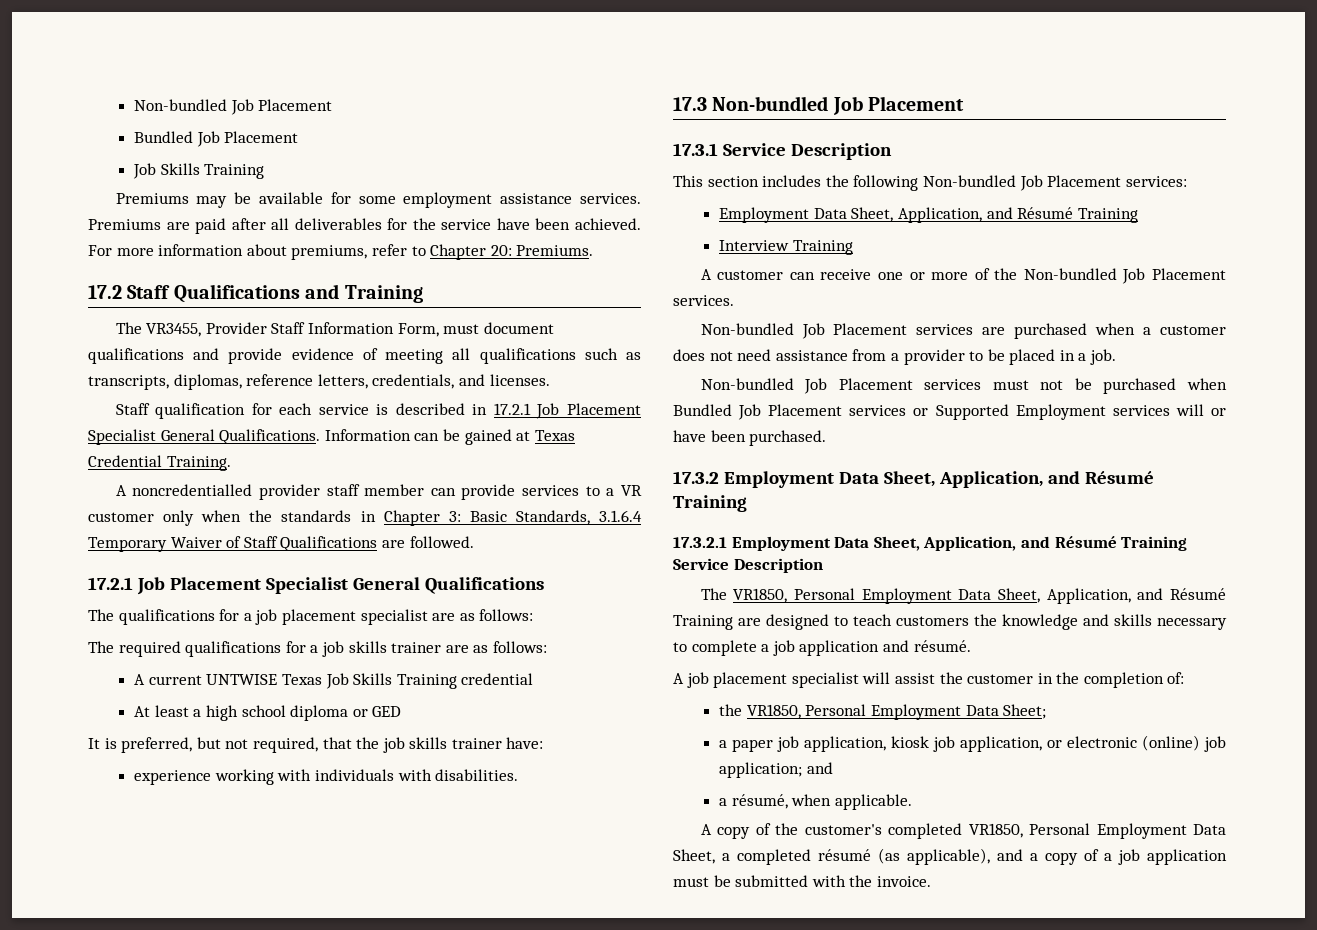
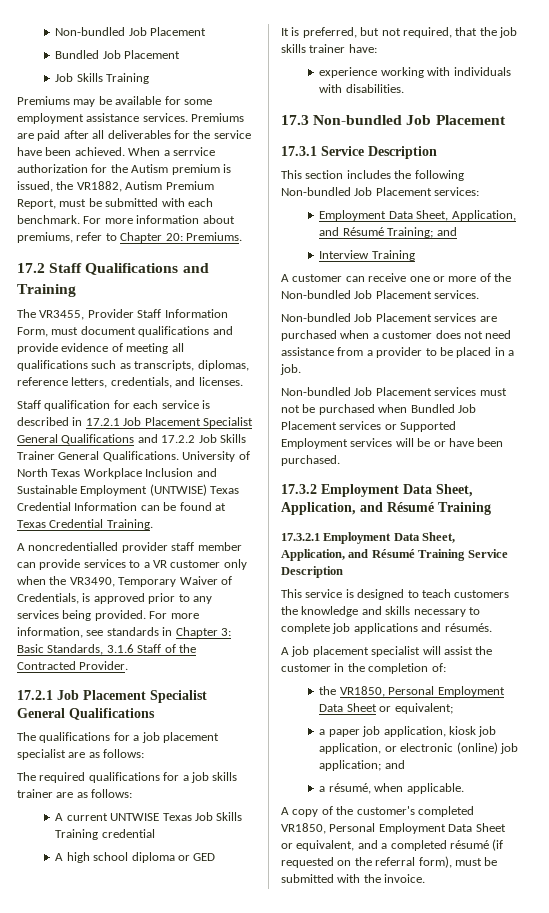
(641, 224) none -> [128,147,215,156] [17,164,231,175] [17,181,214,192] [17,198,213,209] [17,215,80,224] When a serrvice authorization for the Autism premium is issued, the VR1882, Autism Premium Report, must be submitted with each benchmark.
[219,429,321,444] Qualifications. -> [61,434,246,445] [17,451,250,462] [17,468,217,479] [17,484,240,496] [17,502,71,511] Qualifications and 17.2.2 Job Skills Trainer General Qualifications. University of North Texas Workplace Inclusion and Sustainable Employment (UNTWISE) Texas Credential
[464,429,512,445] gained -> [179,502,212,511] found
(273, 516) none -> [69,576,232,587] [17,593,212,604] [17,610,199,621] [17,627,104,638] VR3490, Temporary Waiver of Credentials, is approved prior to any services being provided. For more information, see
[599,510,643,522] [88,536,474,552] 3.1.6.4 Temporary Waiver of Staff Qualifications are followed. -> [106,644,196,653] [17,661,129,670] 3.1.6 Staff of the Contracted Provider.
[134,705,202,717] At least a -> [55,853,64,861] A
[1077,208,1138,223] Training -> [387,227,457,238] Training; and
(1204, 410) none -> [417,438,431,447] be
[700,588,1226,604] [673,615,761,630] The VR1850, Personal Employment Data Sheet, Application, and Résumé Training are -> [281,589,354,598] This service is
[761,640,971,656] a job application and résumé. -> [332,623,492,634] job applications and résumés.
[1003,704,1047,719] Sheet; -> [346,703,453,714] Sheet or equivalent;
[673,848,1227,865] Sheet, a completed résumé (as applicable), and a copy of a job application -> [475,823,506,832] [281,839,504,851] [281,856,452,868] Sheet or equivalent, and a completed résumé (if requested on the referral form),

